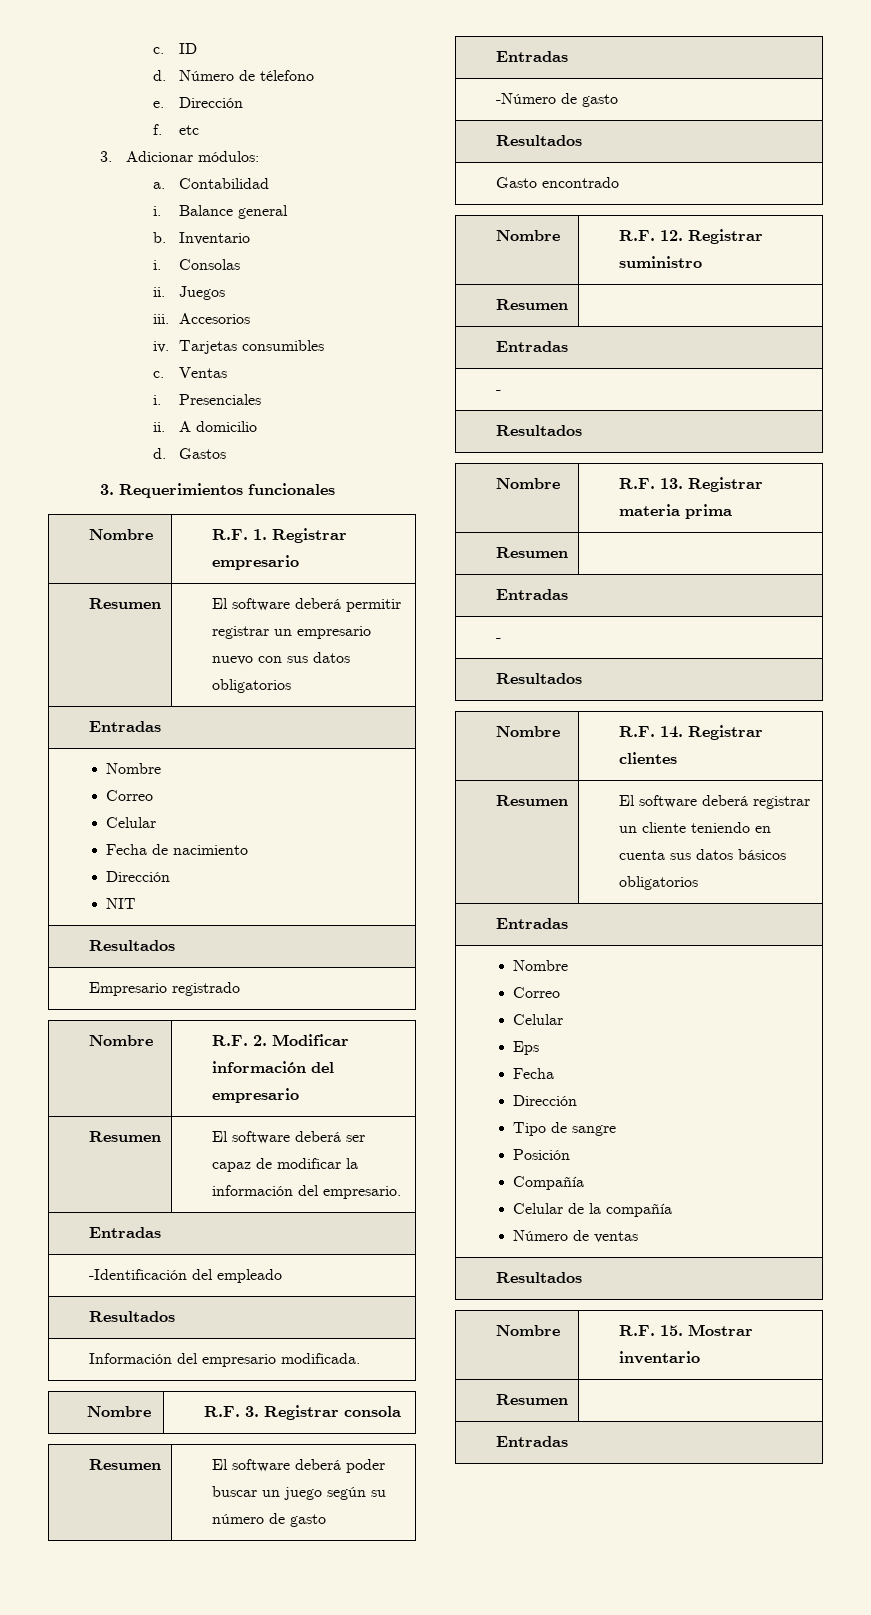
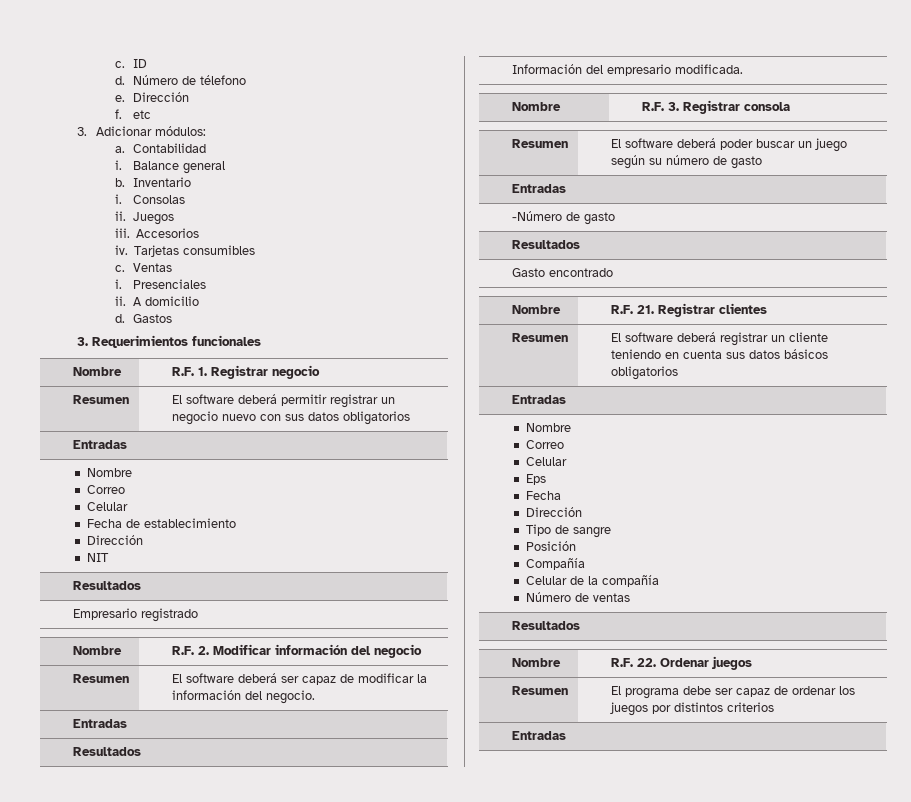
[211,555,299,570] empresario -> [271,365,320,379] negocio
[296,626,371,639] empresario -> [171,411,218,425] negocio
[173,845,249,855] nacimiento -> [143,518,236,528] establecimiento
[211,1088,299,1103] empresario -> [373,644,422,658] negocio
[322,1186,401,1199] [88,1227,161,1238] [88,1269,282,1283] empresario. // Entradas // -Identificación del empleado -> [265,690,315,704] [72,719,127,728] negocio. // Entradas
[659,229,763,244] [618,256,702,268] [495,299,568,310] [495,341,568,352] [495,390,501,394] [495,425,582,436] [495,478,560,489] [618,477,763,492] [618,504,732,519] [495,547,568,558] [495,589,568,600] [495,638,501,642] [495,673,582,684] [495,726,560,737] [618,726,683,738] 12. Registrar suministro // Resumen | // Entradas // - // Resultados // Nombre | R.F. 13. Registrar materia prima // Resumen | // Entradas // - // Resultados // Nombre | R.F. 14. -> [636,305,654,314] 21.
[659,1324,753,1336] [618,1351,700,1364] [495,1394,568,1405] 15. Mostrar inventario // Resumen | -> [636,656,752,670] [511,686,568,695] [610,686,855,699] [609,702,774,716] 22. Ordenar juegos // Resumen | El programa debe ser capaz de ordenar los juegos por distintos criterios

